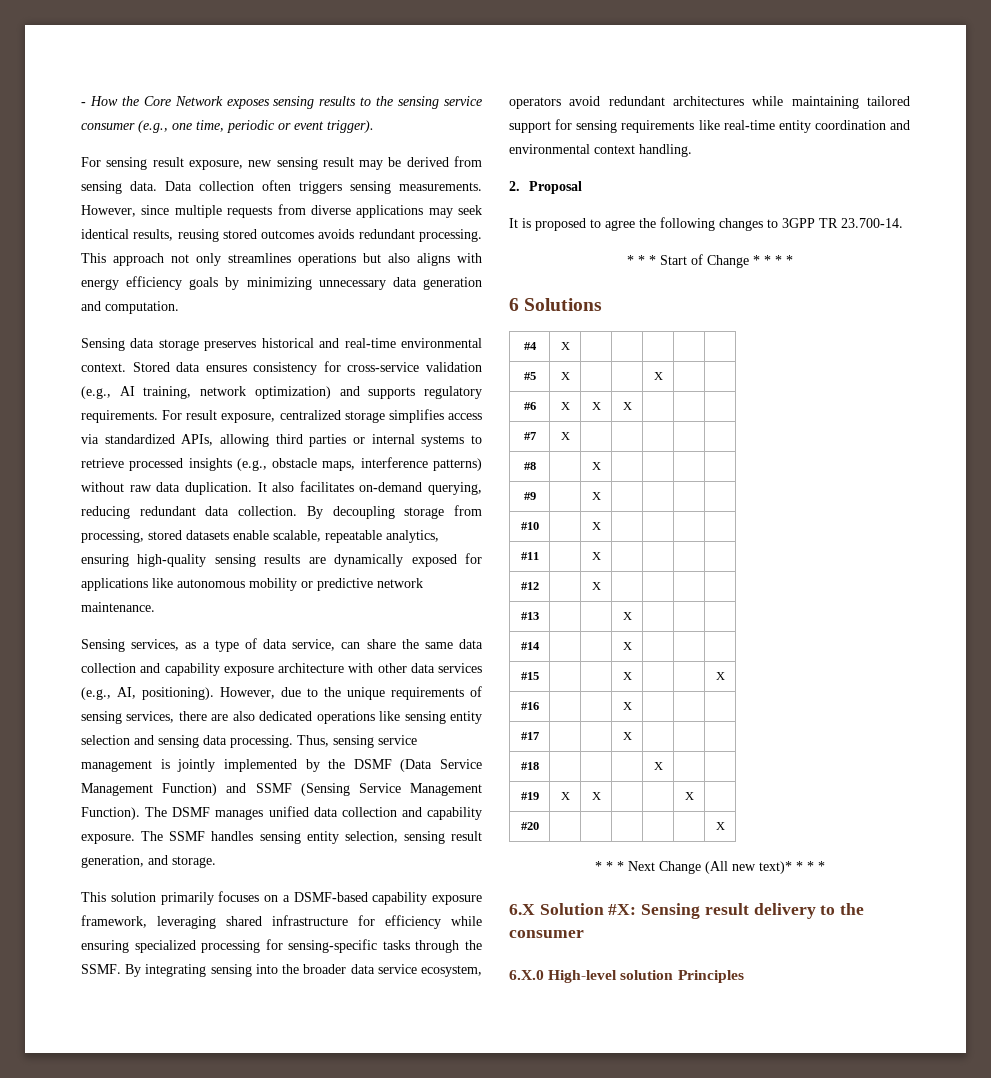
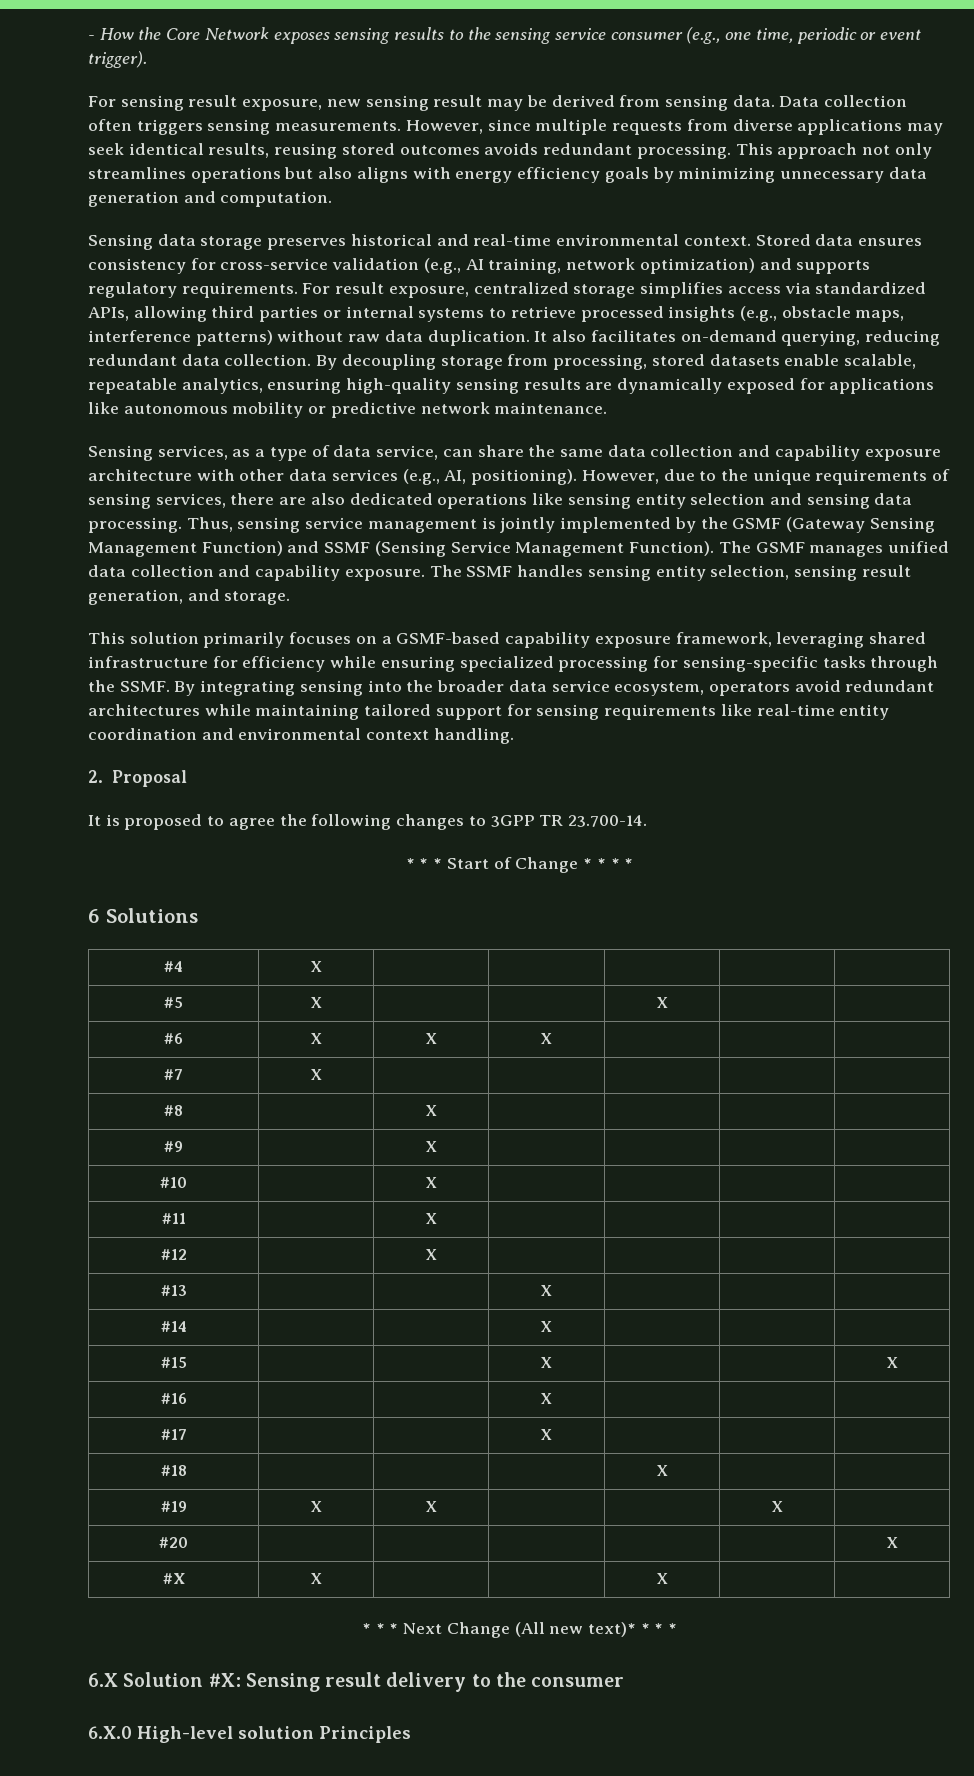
[353,759,482,772] DSMF (Data Service -> [732,517,935,533] GSMF (Gateway Sensing
[172,807,211,817] DSMF -> [755,542,805,553] GSMF
[293,892,368,902] DSMF-based -> [396,632,501,644] GSMF-based
(725, 826) none -> [162,1573,185,1584] [310,1573,322,1584] [656,1573,668,1584] // #X | X | | | X | |

